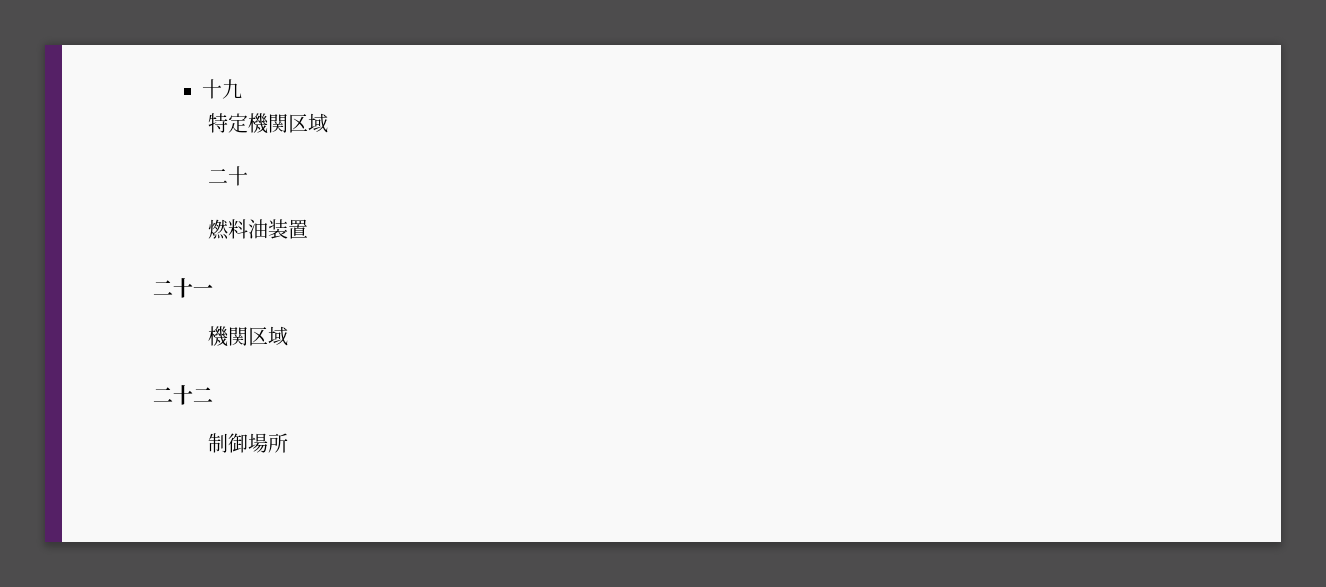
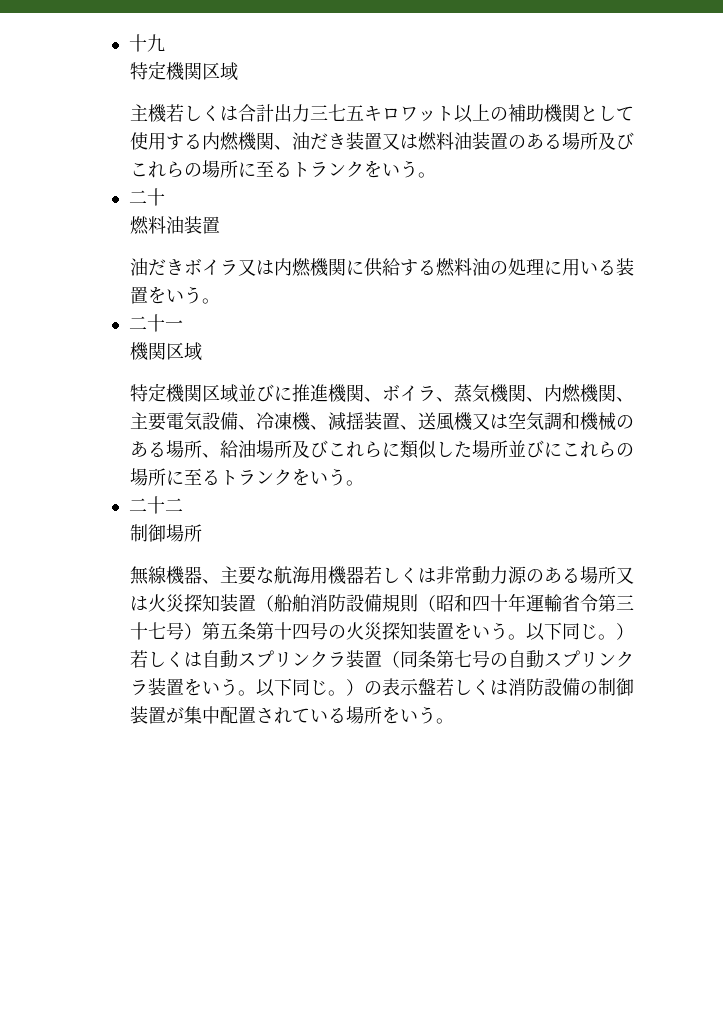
[207,166,248,186] [207,219,308,240] [153,278,213,298] [207,326,288,347] [153,385,213,405] [207,433,288,453] 二十 // 燃料油装置 // 二十一 // 機関区域 // 二十二 // 制御場所 -> [130,104,635,123] [130,132,635,151] [130,160,437,178] [128,188,165,206] [130,216,221,235] [130,258,635,277] [130,286,221,304] [128,314,183,332] [130,342,203,361] [130,383,635,403] [130,412,635,431] [130,440,635,459] [130,468,365,486] [128,496,183,514] [130,524,203,542] [130,566,635,585] [130,593,635,613] [130,622,635,641] [130,650,635,668] [130,678,635,697] [130,706,455,724] 主機若しくは合計出力三七五キロワット以上の補助機関として使用する内燃機関、油だき装置又は燃料油装置のある場所及びこれらの場所に至るトランクをいう。 // 二十 // 燃料油装置 // 油だきボイラ又は内燃機関に供給する燃料油の処理に用いる装置をいう。 // 二十一 // 機関区域 // 特定機関区域並びに推進機関、ボイラ、蒸気機関、内燃機関、主要電気設備、冷凍機、減揺装置、送風機又は空気調和機械のある場所、給油場所及びこれらに類似した場所並びにこれらの場所に至るトランクをいう。 // 二十二 // 制御場所 // 無線機器、主要な航海用機器若しくは非常動力源のある場所又は火災探知装置（船舶消防設備規則（昭和四十年運輸省令第三十七号）第五条第十四号の火災探知装置をいう。以下同じ。）若しくは自動スプリンクラ装置（同条第七号の自動スプリンクラ装置をいう。以下同じ。）の表示盤若しくは消防設備の制御装置が集中配置されている場所をいう。

